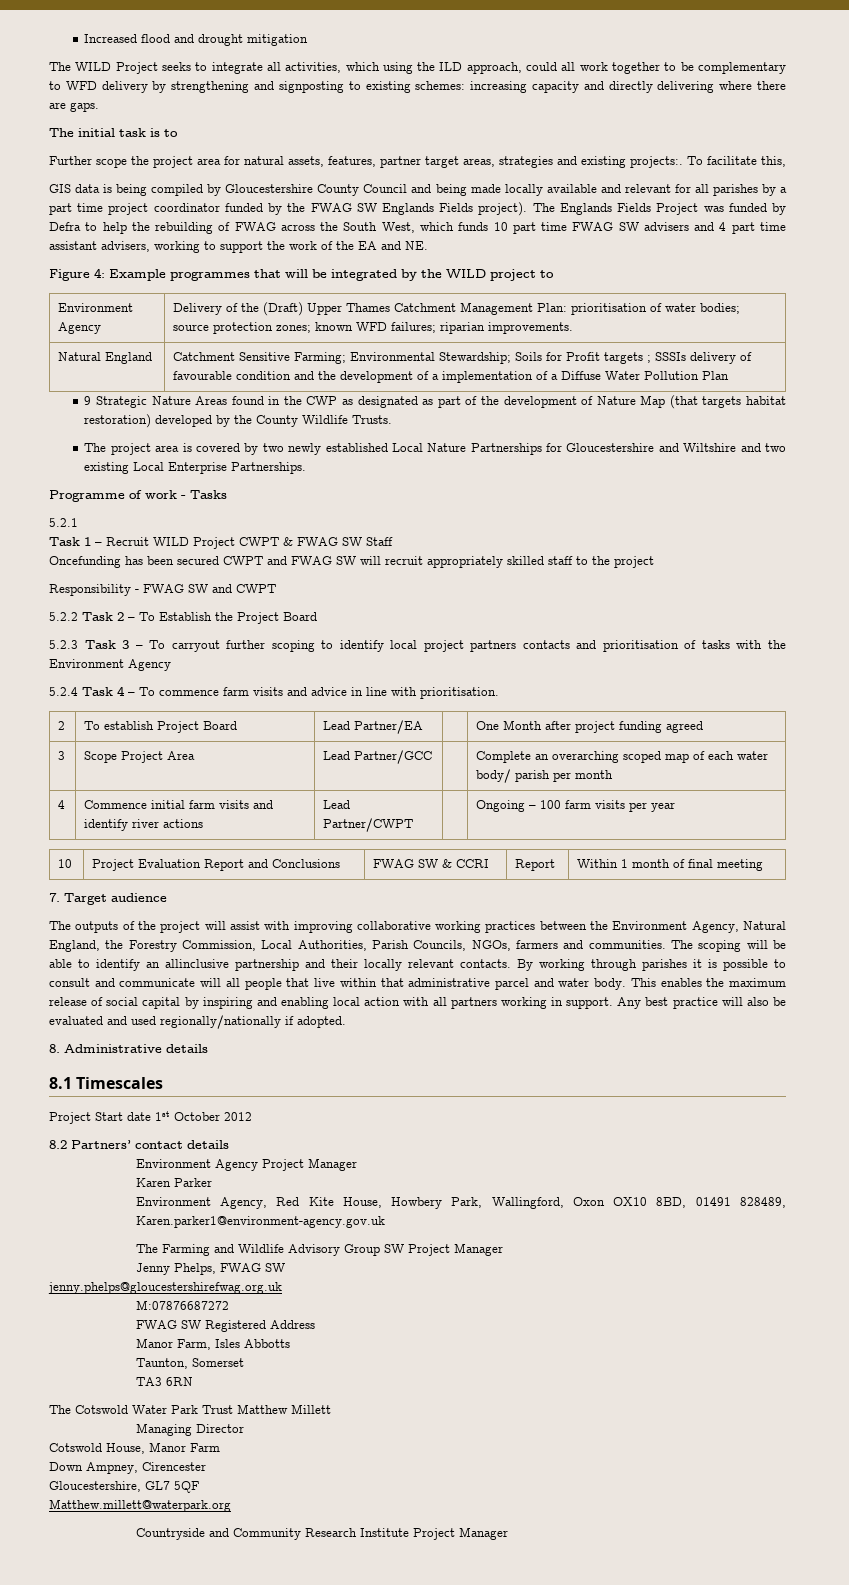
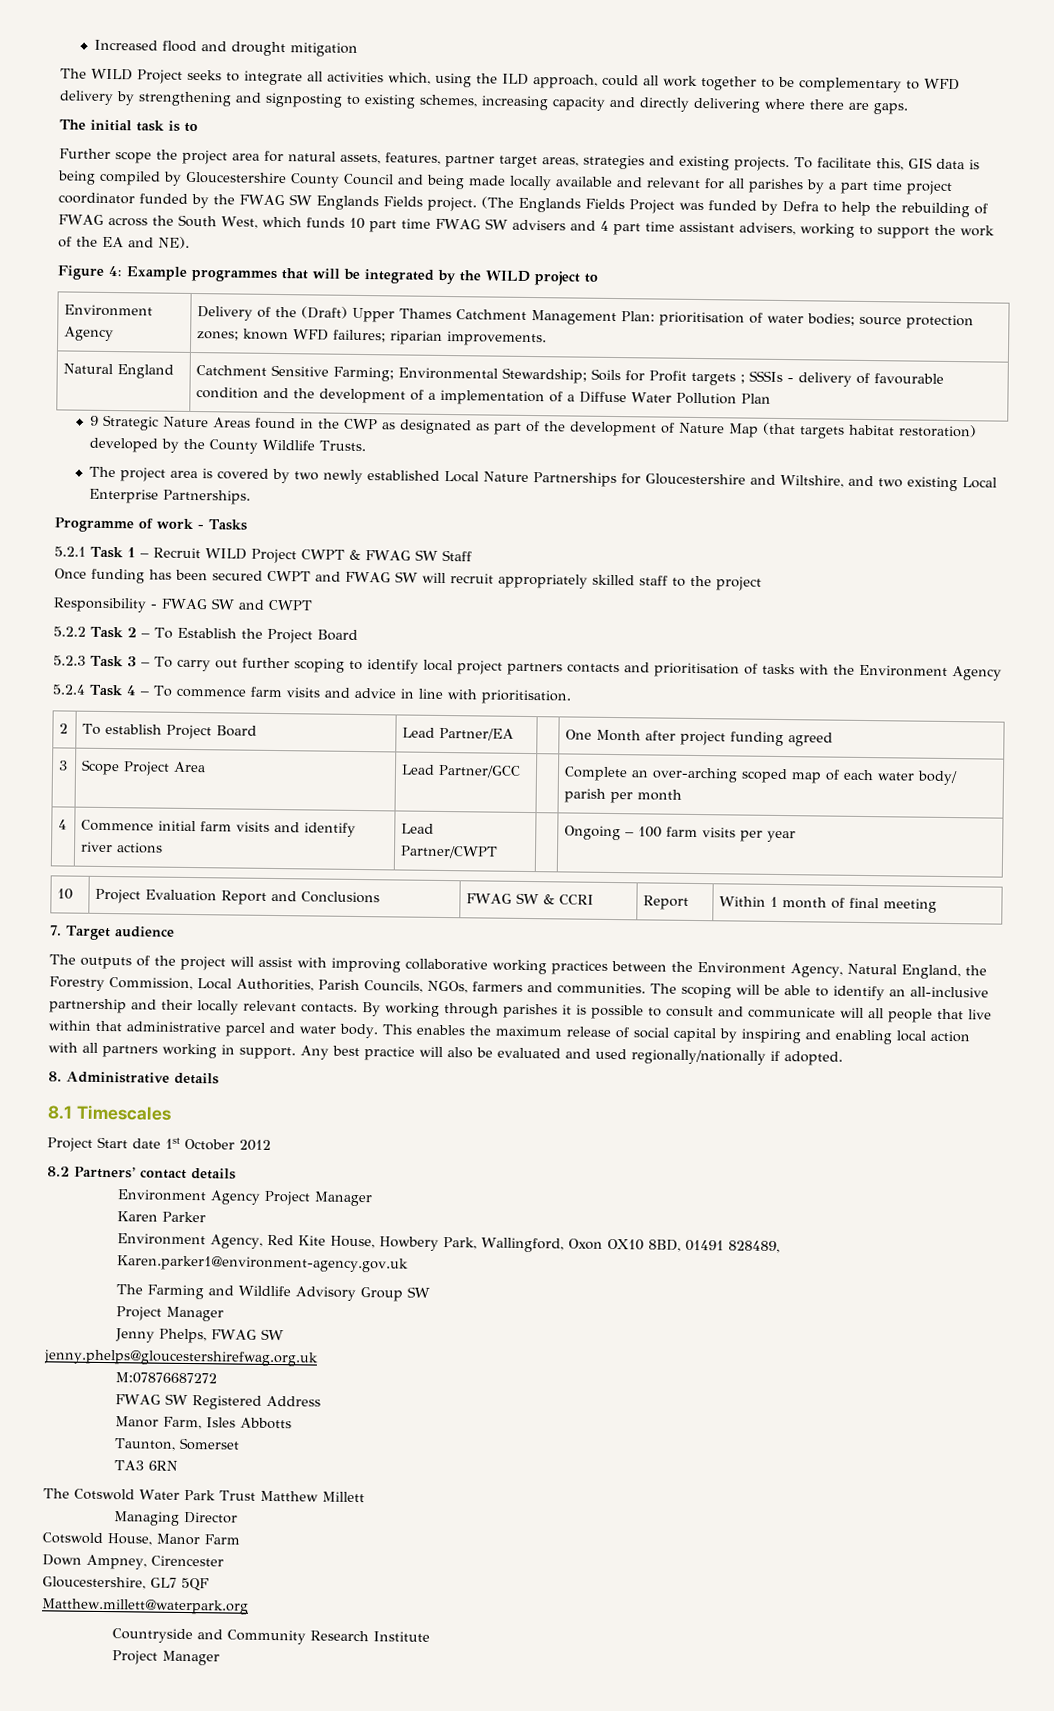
[285,62,380,73] activities, which -> [327,71,431,85] activities which,
[415,81,466,90] schemes: -> [419,94,478,108] schemes,
[630,156,683,168] projects:. -> [734,156,790,172] projects.
(786, 161) // -> (904, 164) none
[478,202,555,216] project). The -> [426,196,514,212] project. (The
[405,241,428,250] NE. -> [158,236,190,249] NE).
(687, 356) none -> [787,378,795,383] -
[683,443,737,452] Wiltshire -> [779,474,844,488] Wiltshire,
(78, 522) // -> (86, 551) none
[49,556,121,568] Oncefunding -> [54,568,145,584] Once funding
[171,640,220,652] carryout -> [176,658,238,672] carry out
[552,751,620,763] overarching -> [652,767,739,783] over-arching
[165,959,229,968] allinclusive -> [910,986,989,998] all-inclusive
(404, 1248) none -> (430, 1292) //
(409, 1532) none -> (430, 1636) //

